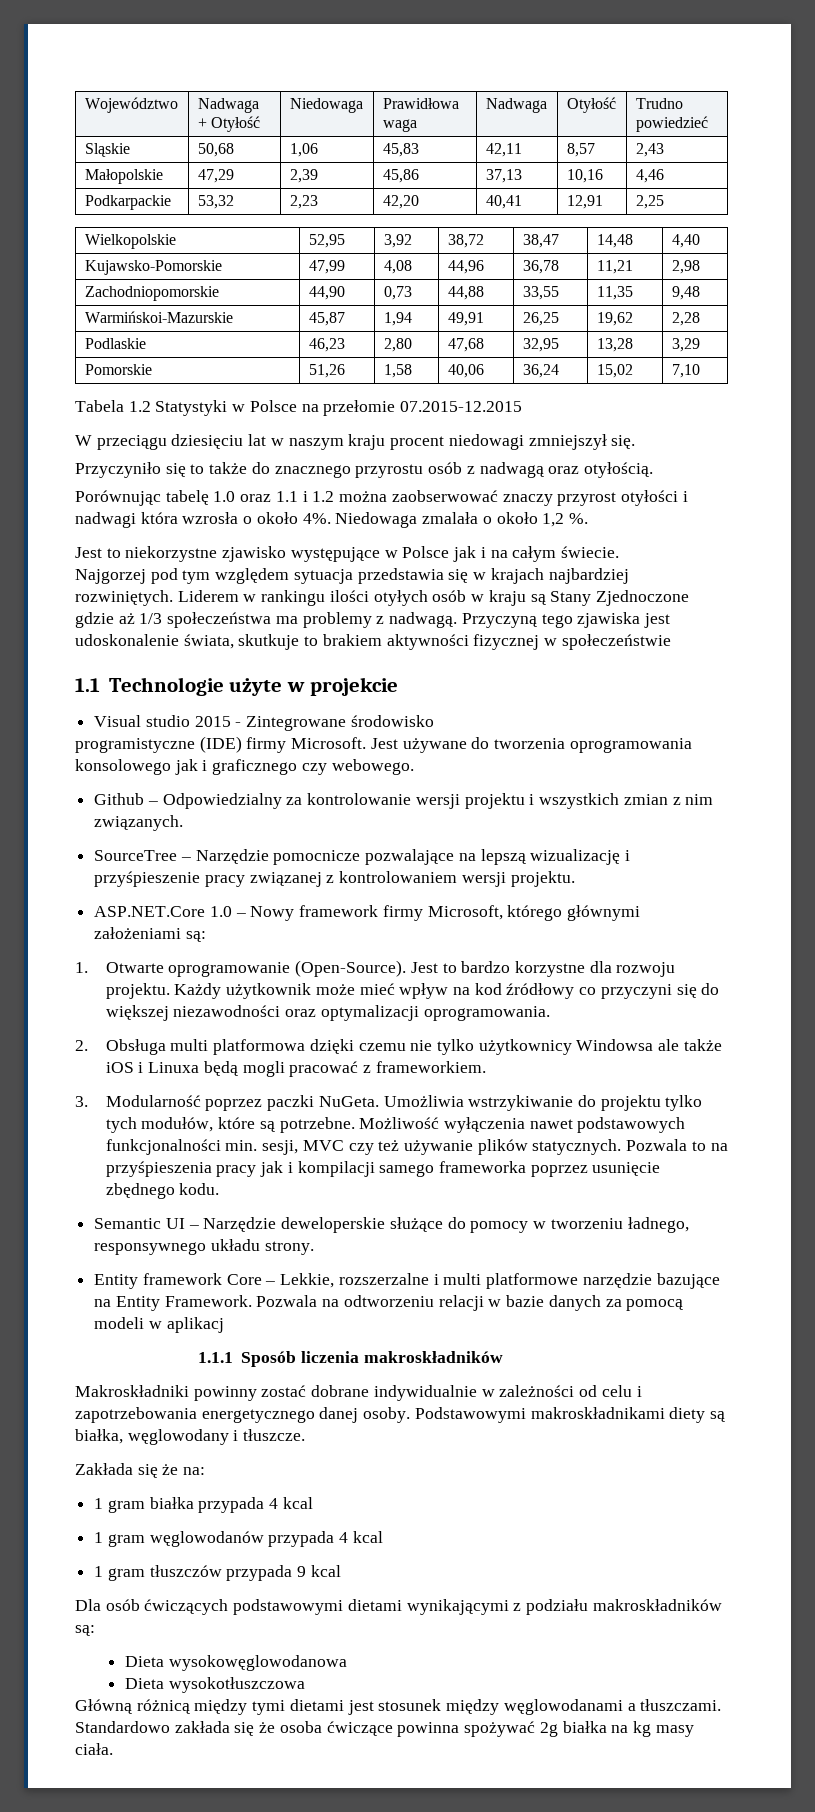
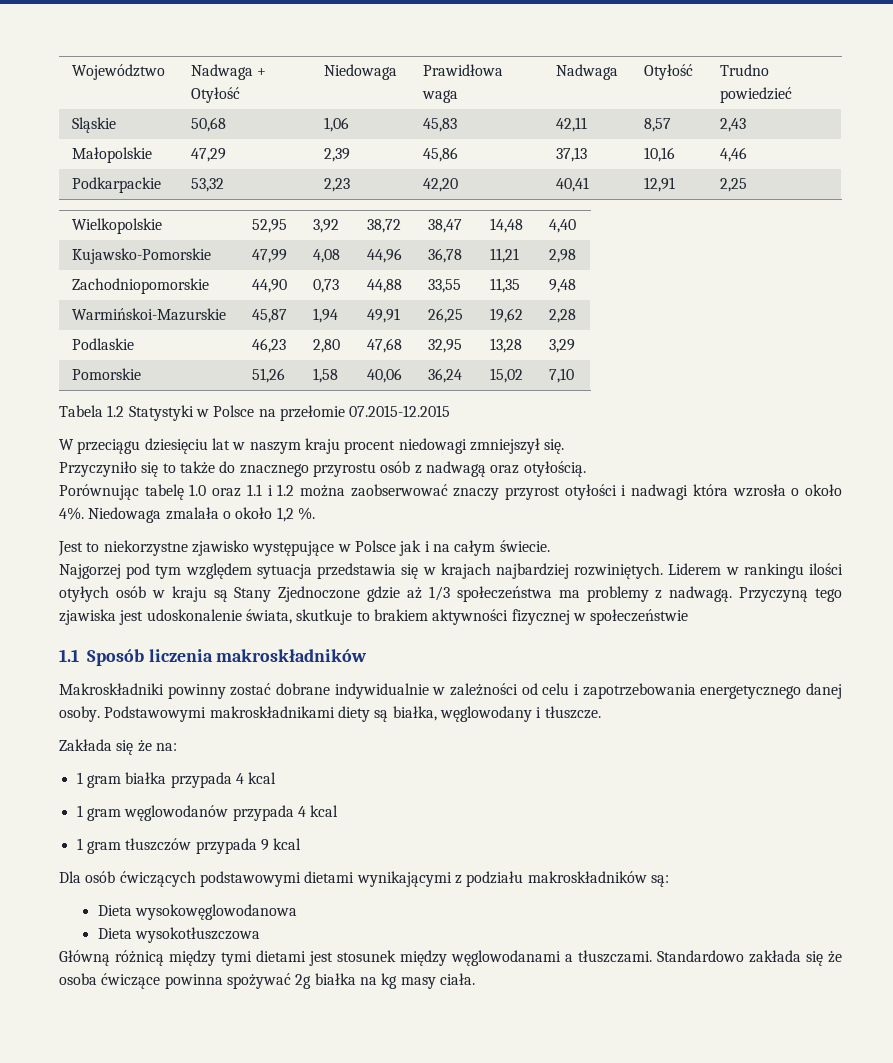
[108,677,398,696] [94,715,434,731] [75,736,692,753] [75,759,414,775] [94,793,714,809] [94,815,184,831] [94,849,631,865] [94,871,575,887] [94,905,641,921] [94,927,206,942] [75,960,676,977] [105,983,720,999] [105,1005,550,1021] [75,1039,722,1055] [105,1061,486,1077] [75,1095,703,1111] [105,1117,686,1133] [105,1139,728,1155] [105,1161,661,1177] [105,1183,220,1199] [94,1217,689,1233] [94,1239,314,1255] [94,1273,720,1289] [94,1295,684,1311] [94,1317,224,1333] [197,1352,233,1363] Technologie użyte w projekcie // Visual studio 2015 - Zintegrowane środowisko // programistyczne (IDE) firmy Microsoft. Jest używane do tworzenia oprogramowania konsolowego jak i graficznego czy webowego. // Github – Odpowiedzialny za kontrolowanie wersji projektu i wszystkich zmian z nim związanych. // SourceTree – Narzędzie pomocnicze pozwalające na lepszą wizualizację i przyśpieszenie pracy związanej z kontrolowaniem wersji projektu. // ASP.NET.Core 1.0 – Nowy framework firmy Microsoft, którego głównymi założeniami są: // 1. Otwarte oprogramowanie (Open-Source). Jest to bardzo korzystne dla rozwoju projektu. Każdy użytkownik może mieć wpływ na kod źródłowy co przyczyni się do większej niezawodności oraz optymalizacji oprogramowania. // 2. Obsługa multi platformowa dzięki czemu nie tylko użytkownicy Windowsa ale także iOS i Linuxa będą mogli pracować z frameworkiem. // 3. Modularność poprzez paczki NuGeta. Umożliwia wstrzykiwanie do projektu tylko tych modułów, które są potrzebne. Możliwość wyłączenia nawet podstawowych funkcjonalności min. sesji, MVC czy też używanie plików statycznych. Pozwala to na przyśpieszenia pracy jak i kompilacji samego frameworka poprzez usunięcie zbędnego kodu. // Semantic UI – Narzędzie deweloperskie służące do pomocy w tworzeniu ładnego, responsywnego układu strony. // Entity framework Core – Lekkie, rozszerzalne i multi platformowe narzędzie bazujące na Entity Framework. Pozwala na odtworzeniu relacji w bazie danych za pomocą modeli w aplikacj // 1.1.1 -> (79, 655) none

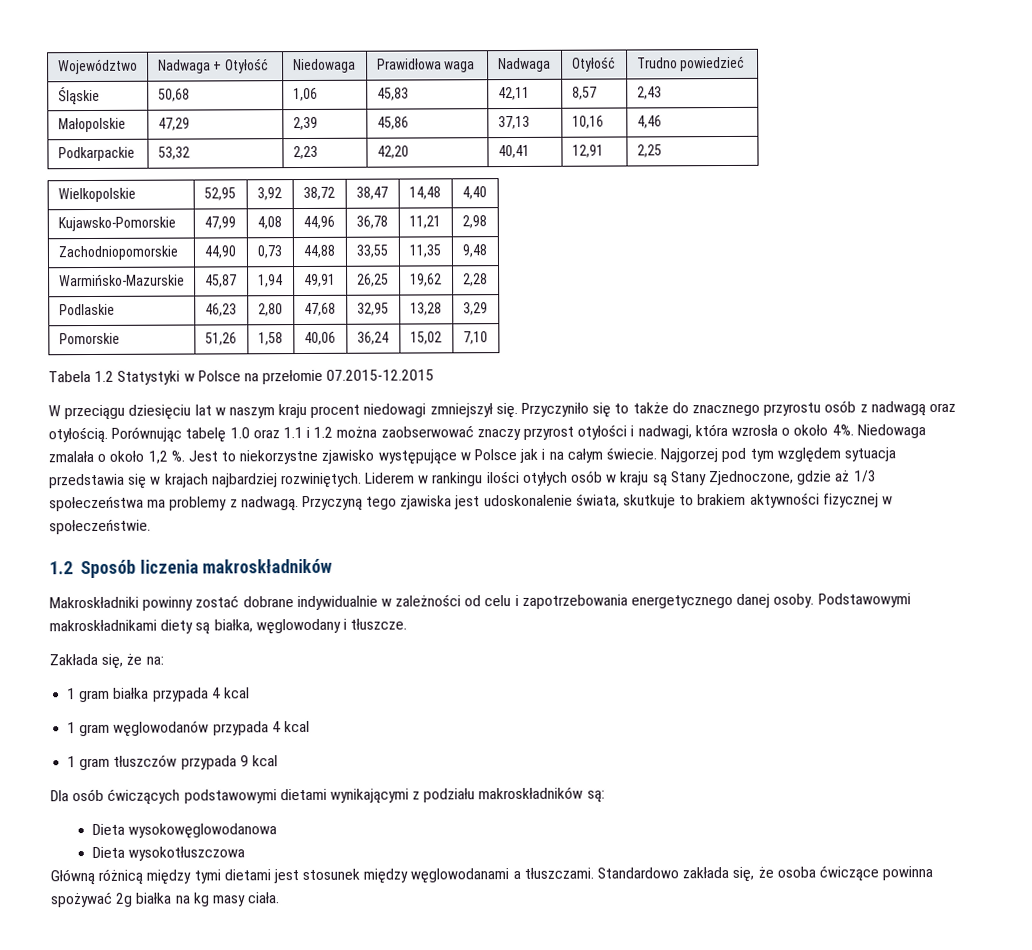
[71,117,116,133] Sląskie -> [57,86,100,106] Śląskie
[71,308,226,321] Warmińskoi-Mazurskie -> [58,274,185,287] Warmińsko-Mazurskie
(565, 446) // -> (518, 410) none
(586, 469) // -> (108, 435) none
[631,484,689,500] nadwagi -> [637,425,692,440] nadwagi,
(315, 513) // -> (185, 456) none
(550, 546) // -> (657, 453) none
[278,586,361,602] Zjednoczone -> [707,470,794,486] Zjednoczone,
[590,609,689,625] [59,649,79,662] społeczeństwie // 1.1 -> [49,519,151,535] [49,561,73,575] społeczeństwie. // 1.2
[116,740,134,755] się -> [101,653,124,669] się,
[806,951,823,966] się -> [732,866,755,882] się,

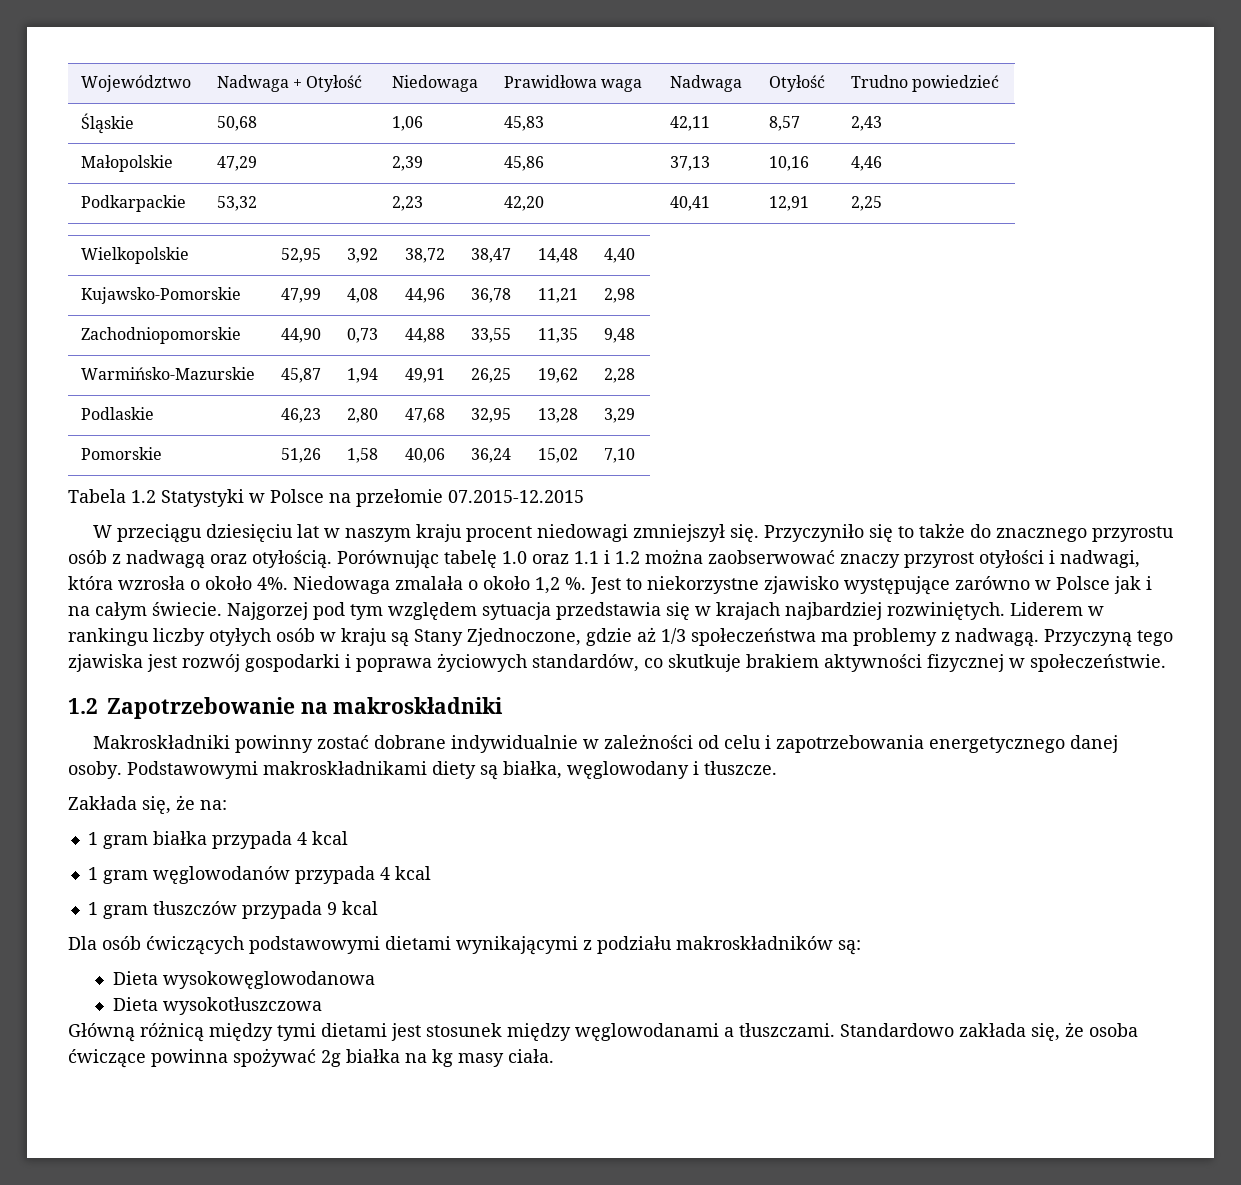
(457, 457) none -> [955,576,1030,590] zarówno
[485,470,520,484] ilości -> [153,628,205,646] liczby
[483,493,695,509] udoskonalenie świata, skutkuje to -> [182,653,741,672] rozwój gospodarki i poprawa życiowych standardów, co skutkuje
[79,558,334,579] Sposób liczenia makroskładników -> [107,697,504,719] Zapotrzebowanie na makroskładniki

